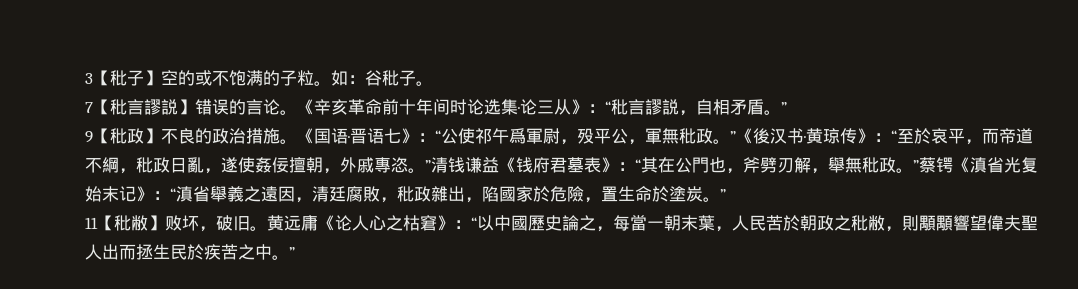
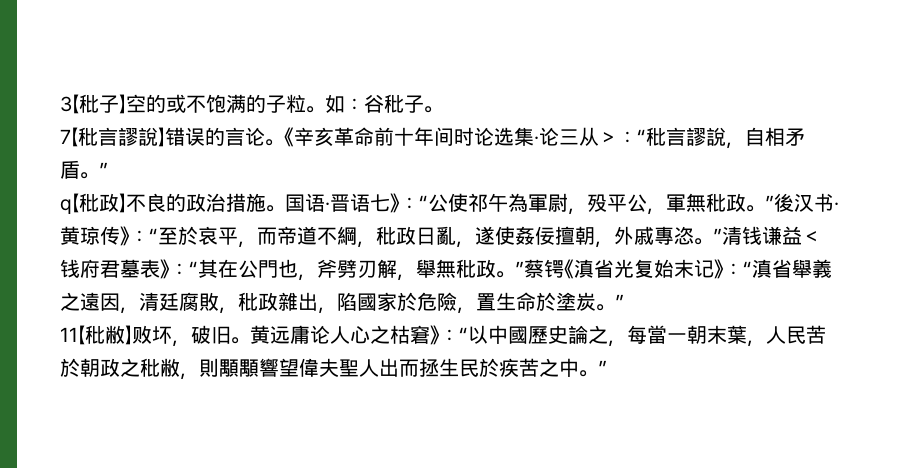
[161,99,178,115] 説 -> [138,127,158,146] 說
[571,99,588,115] 》 -> [599,132,618,144] ＞
[662,99,679,115] 説 -> [706,127,726,146] 說
[85,131,93,143] 9 -> [60,199,72,214] q
[297,128,314,144] 《 -> (285, 208) none
[509,128,526,144] 爲 -> [508,193,528,212] 為
[736,128,753,144] 《 -> (774, 202) none
[499,157,516,173] 《 -> [802,231,821,243] ＜
[318,215,335,231] 《 -> (310, 334) none

